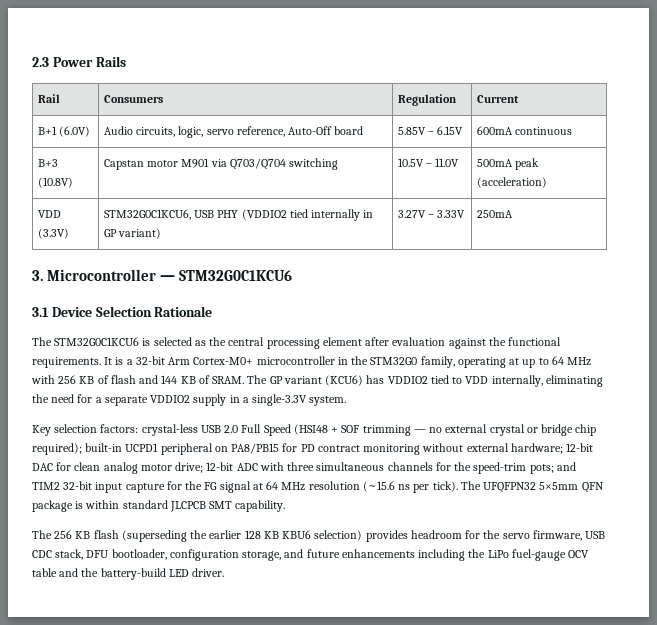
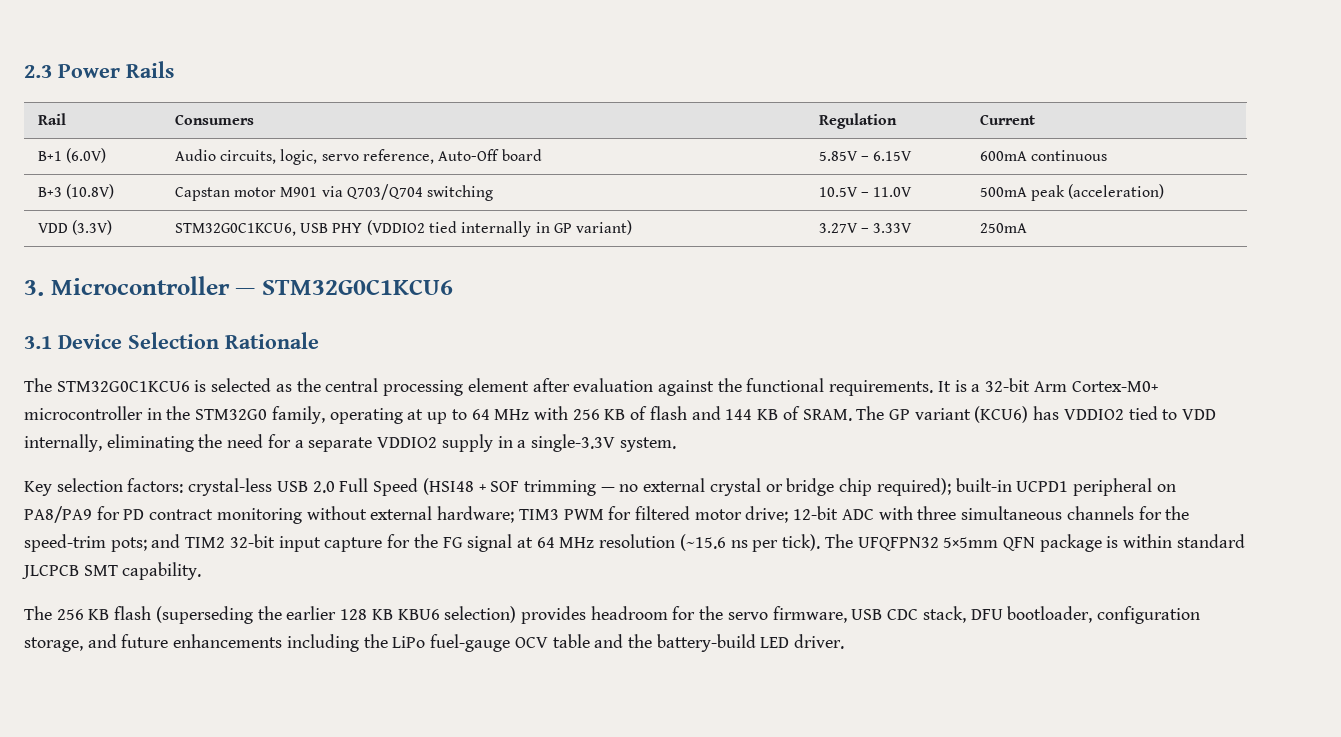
[231,443,280,454] PA8/PB15 -> [24,506,92,523] PA8/PA9
[566,443,594,452] [32,462,138,474] 12-bit DAC for clean analog -> [518,506,690,520] TIM3 PWM for filtered

